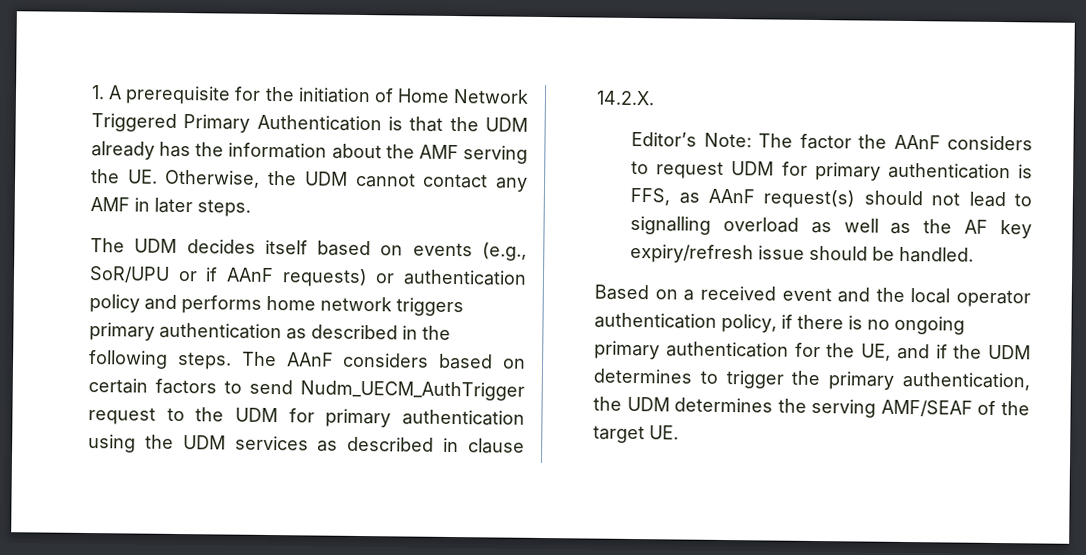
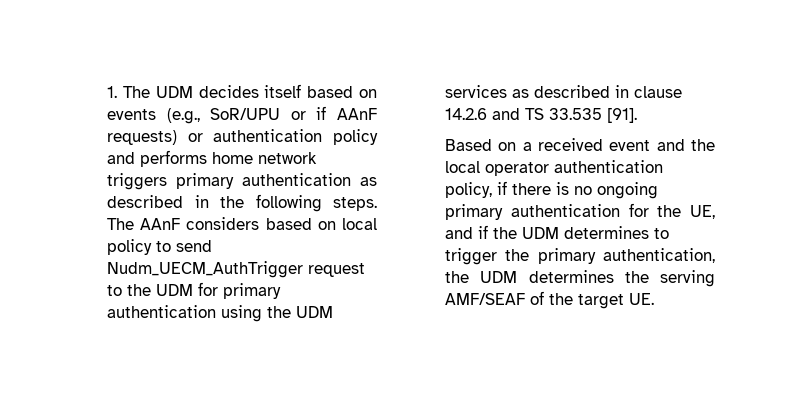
[108,85,529,105] [91,113,528,133] [91,141,528,164] [91,169,529,192] [90,197,252,217] A prerequisite for the initiation of Home Network Triggered Primary Authentication is that the UDM already has the information about the AMF serving the UE. Otherwise, the UDM cannot contact any AMF in later steps. // -> (118, 92) none
[88,378,218,395] certain factors -> [342,218,377,230] [107,239,153,255] local policy
[596,90,656,106] [631,131,1033,151] [631,160,1033,181] [630,187,1032,209] [630,215,1032,239] [630,243,975,264] 14.2.X. // Editor’s Note: The factor the AAnF considers to request UDM for primary authentication is FFS, as AAnF request(s) should not lead to signalling overload as well as the AF key expiry/refresh issue should be handled. -> [445,108,638,123] 14.2.6 and TS 33.535 [91].

